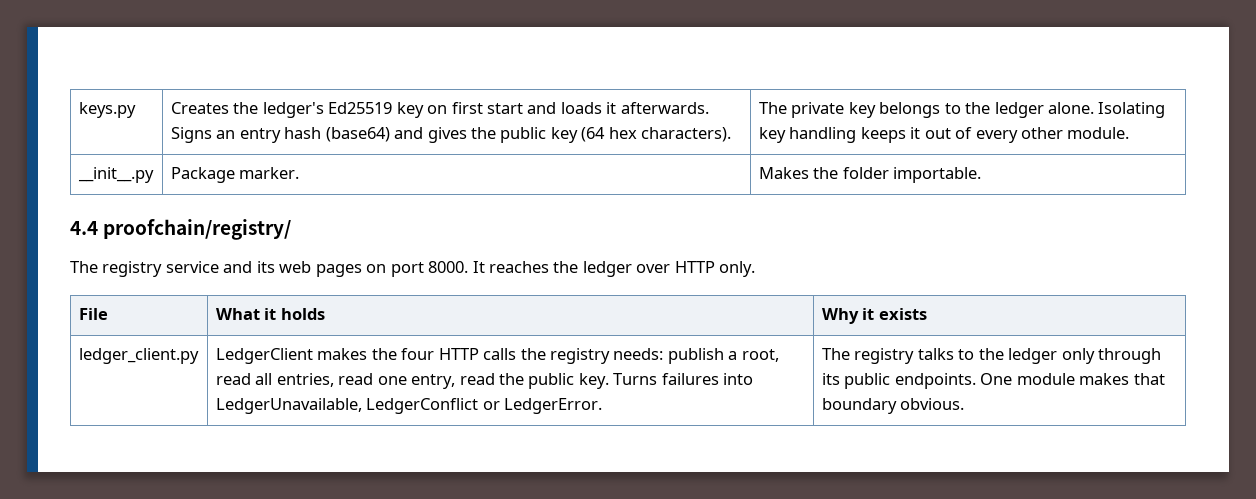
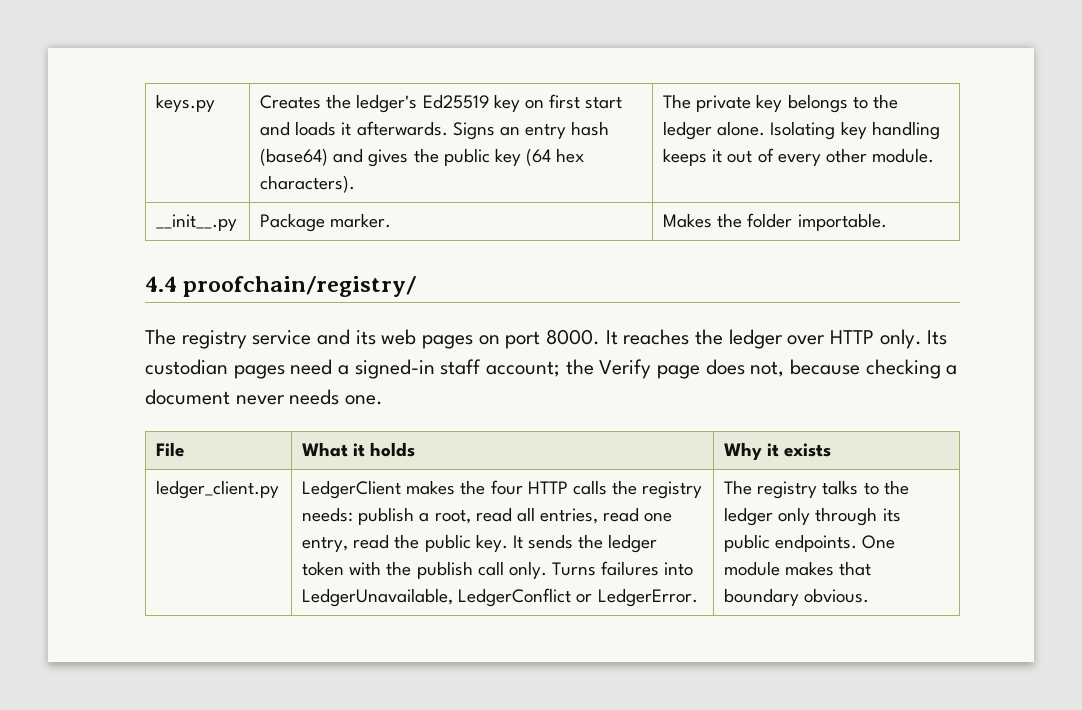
(756, 269) none -> [927,330,948,345] [145,359,958,379] [145,389,384,405] Its custodian pages need a signed-in staff account; the Verify page does not, because checking a document never needs one.
(609, 381) none -> [512,534,658,553] [302,561,547,579] It sends the ledger token with the publish call only.

